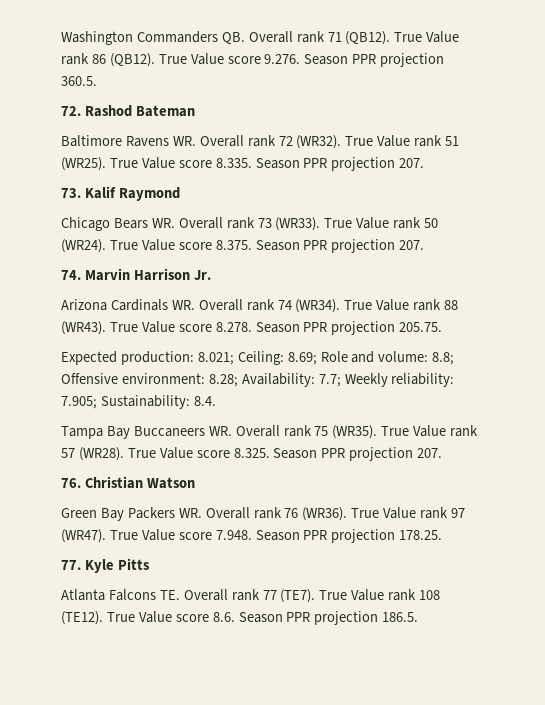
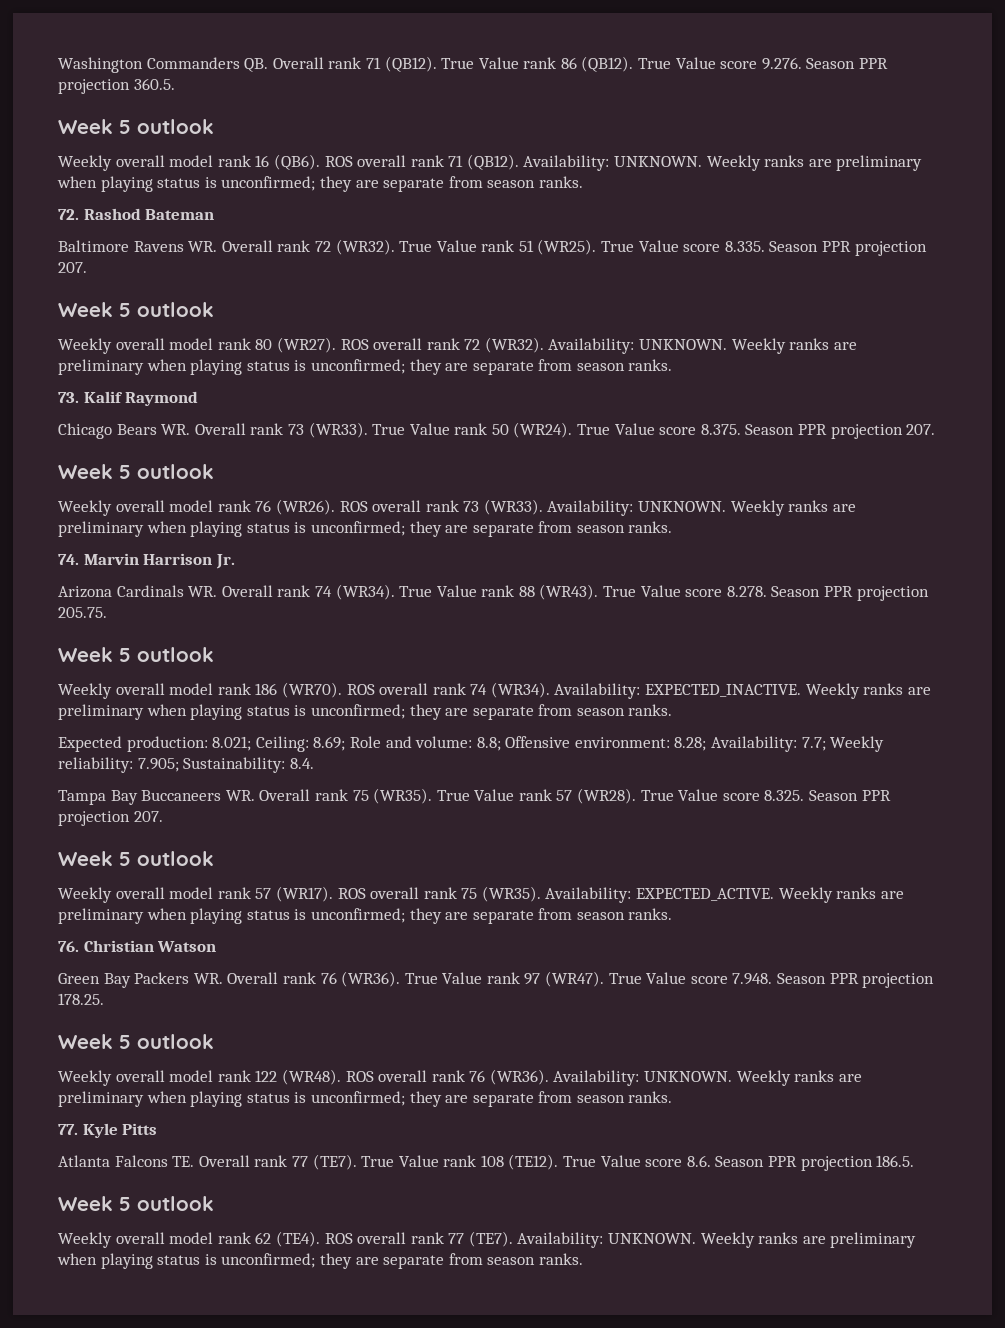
(97, 81) none -> [58,119,214,134] [58,154,923,171] [57,176,583,192] // Week 5 outlook // Weekly overall model rank 16 (QB6). ROS overall rank 71 (QB12). Availability: UNKNOWN. Weekly ranks are preliminary when playing status is unconfirmed; they are separate from season ranks.
(425, 163) none -> [58,302,214,317] [58,337,857,354] [58,359,673,375] // Week 5 outlook // Weekly overall model rank 80 (WR27). ROS overall rank 72 (WR32). Availability: UNKNOWN. Weekly ranks are preliminary when playing status is unconfirmed; they are separate from season ranks.
(425, 245) none -> [58,464,214,479] [58,499,856,516] [58,521,673,537] // Week 5 outlook // Weekly overall model rank 76 (WR26). ROS overall rank 73 (WR33). Availability: UNKNOWN. Weekly ranks are preliminary when playing status is unconfirmed; they are separate from season ranks.
(443, 327) none -> [58,647,214,662] [58,682,931,699] [58,704,673,720] // Week 5 outlook // Weekly overall model rank 186 (WR70). ROS overall rank 74 (WR34). Availability: EXPECTED_INACTIVE. Weekly ranks are preliminary when playing status is unconfirmed; they are separate from season ranks.
(443, 453) none -> [58,851,214,866] [58,886,904,903] [58,908,673,924] // Week 5 outlook // Weekly overall model rank 57 (WR17). ROS overall rank 75 (WR35). Availability: EXPECTED_ACTIVE. Weekly ranks are preliminary when playing status is unconfirmed; they are separate from season ranks.
(443, 535) none -> [58,1034,214,1049] [58,1069,862,1086] [58,1091,673,1107] // Week 5 outlook // Weekly overall model rank 122 (WR48). ROS overall rank 76 (WR36). Availability: UNKNOWN. Weekly ranks are preliminary when playing status is unconfirmed; they are separate from season ranks.
(419, 617) none -> [58,1196,214,1211] [58,1231,917,1248] [57,1253,583,1269] // Week 5 outlook // Weekly overall model rank 62 (TE4). ROS overall rank 77 (TE7). Availability: UNKNOWN. Weekly ranks are preliminary when playing status is unconfirmed; they are separate from season ranks.

